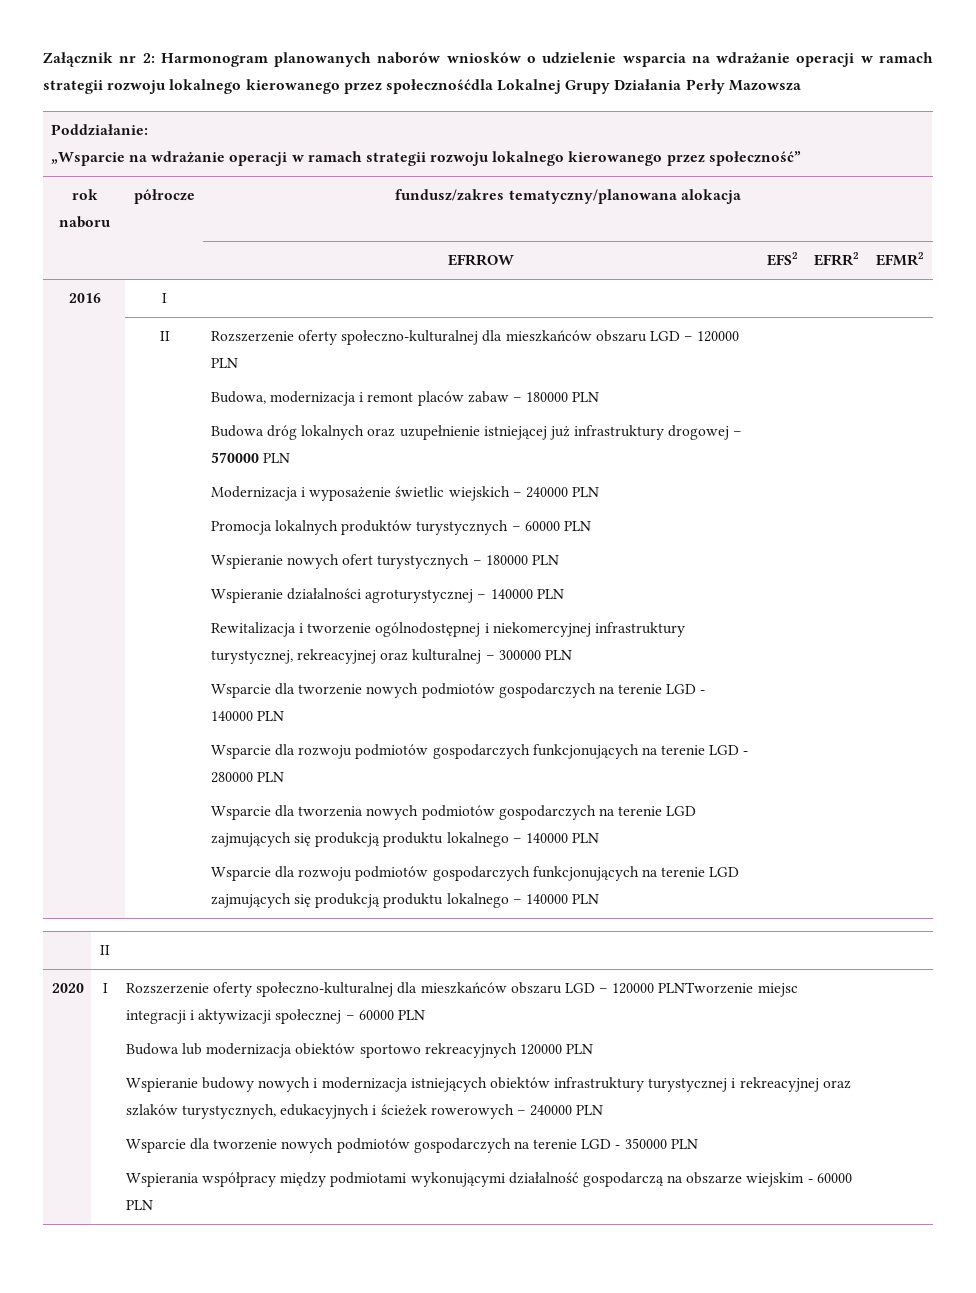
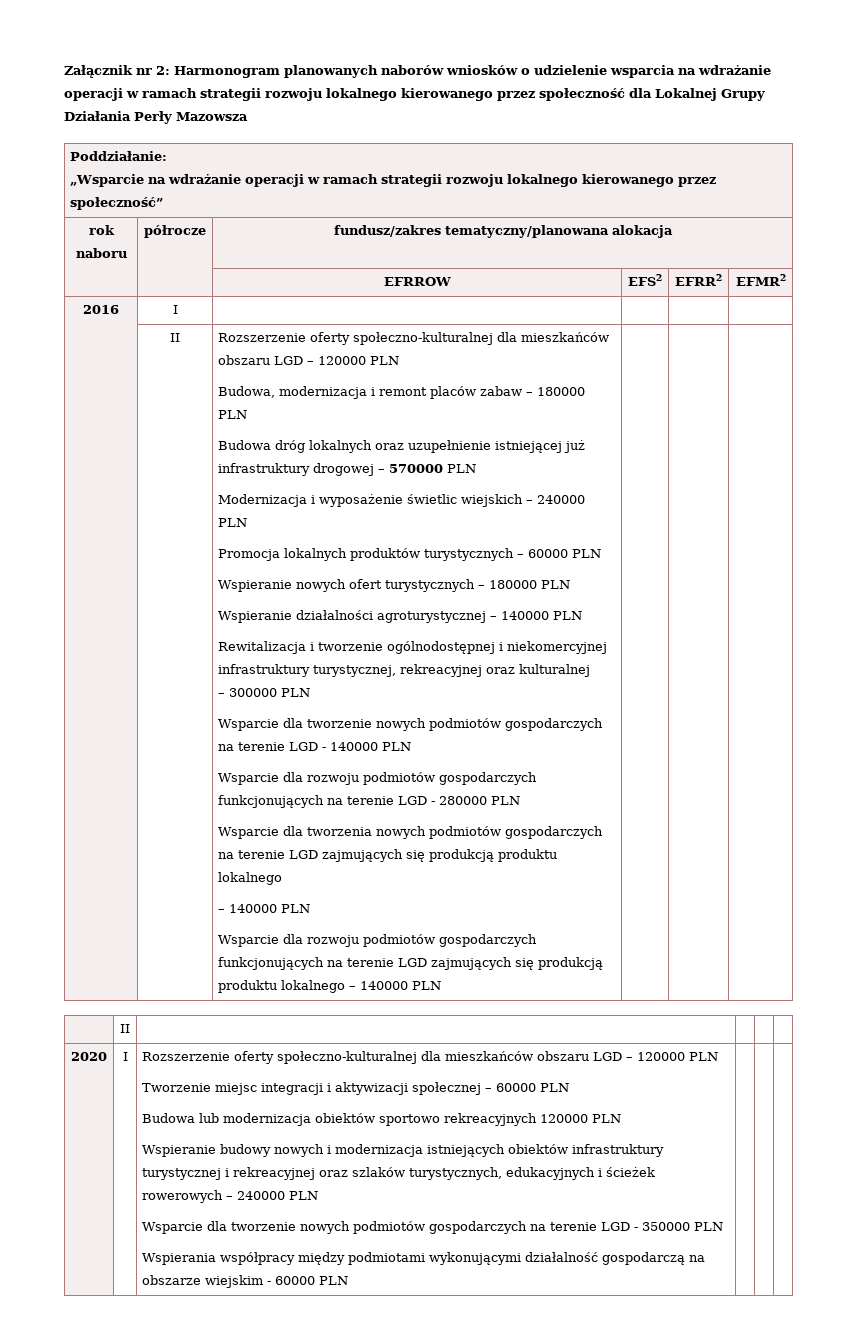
[385,79,493,94] społecznośćdla -> [539,88,652,101] społeczność dla
(482, 656) none -> (591, 670) //
(509, 839) none -> (283, 878) //
[658,982,754,994] PLNTworzenie -> [689,1052,719,1061] [142,1083,212,1092] PLN // Tworzenie

